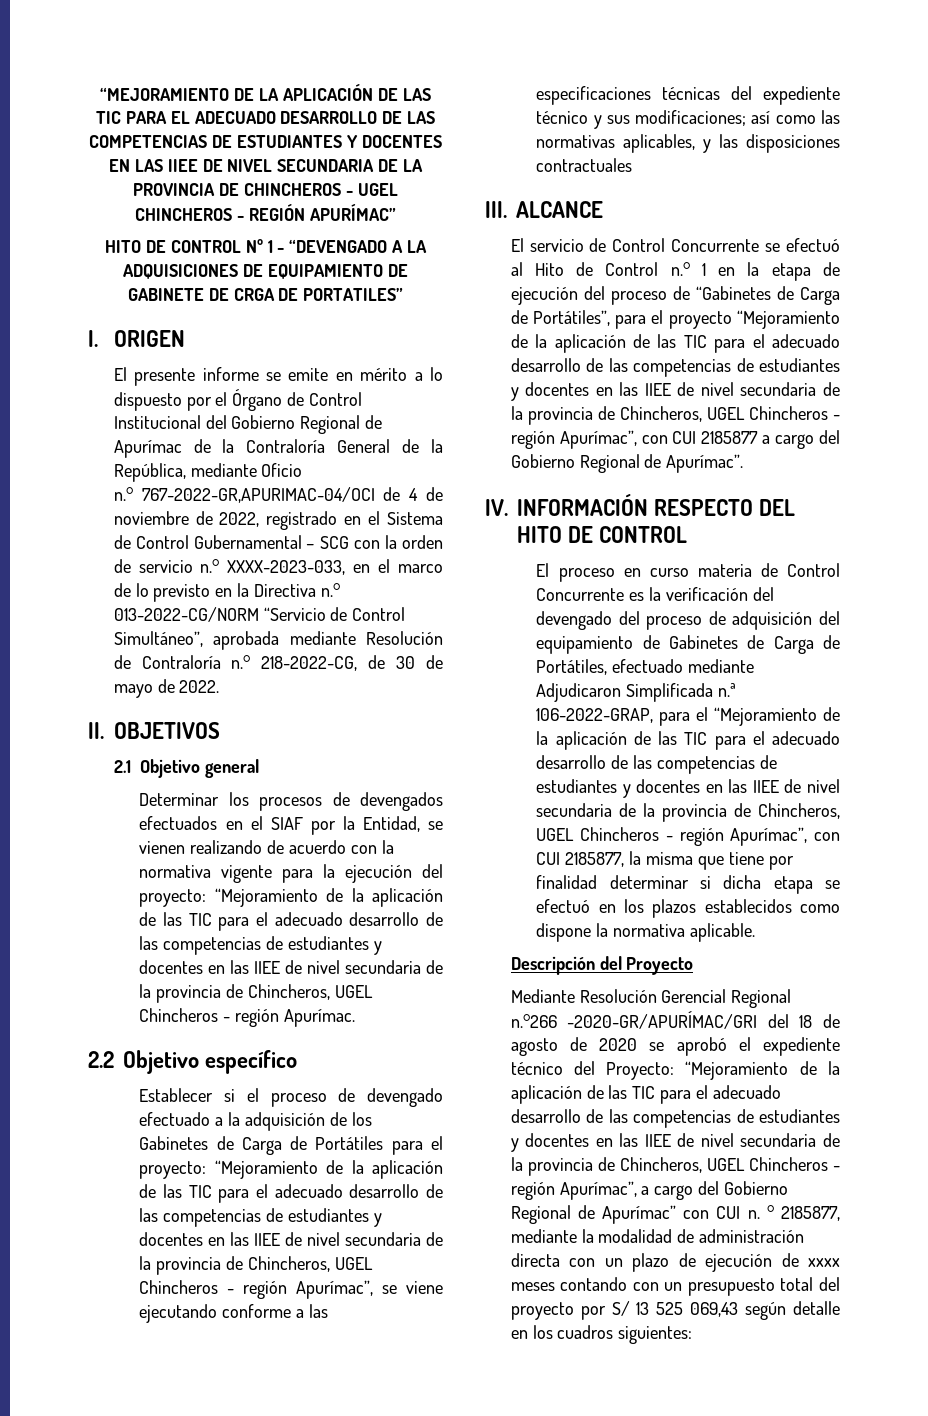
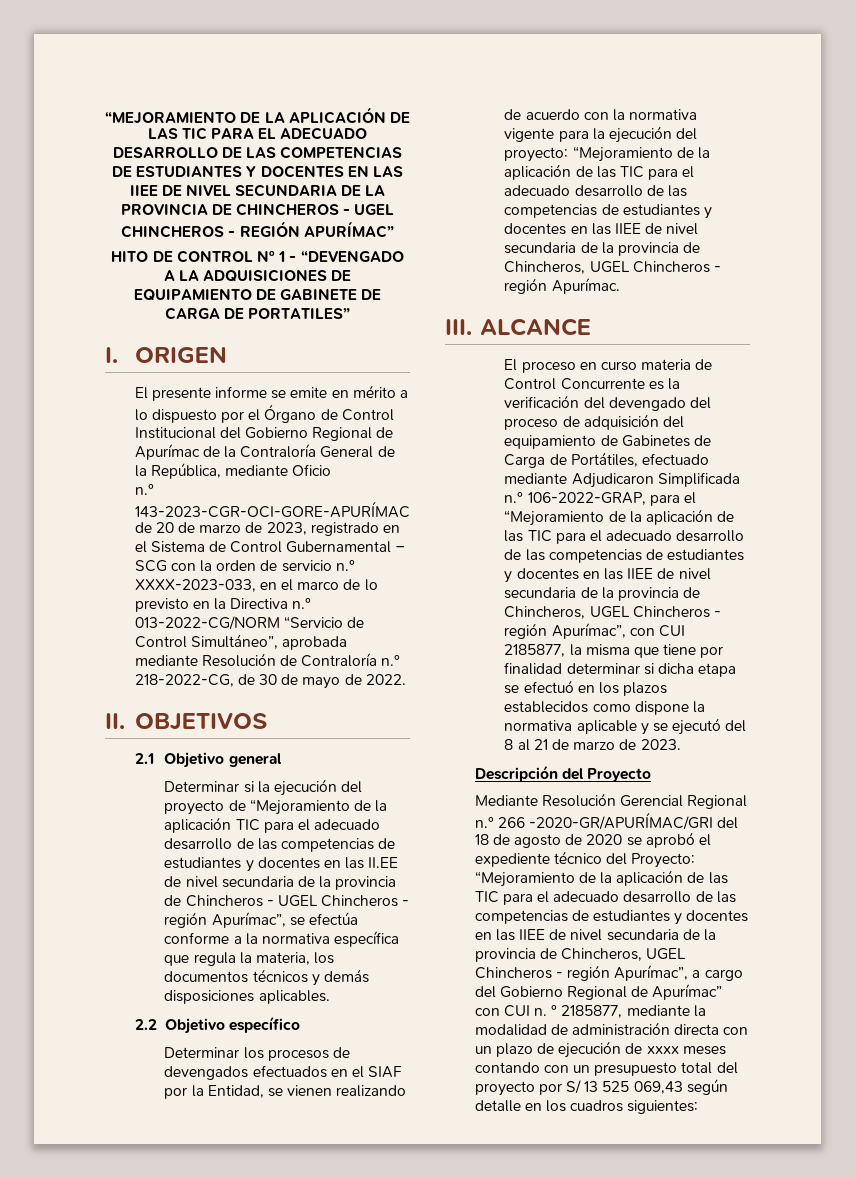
[233,288,275,301] CRGA -> [164,307,220,320] CARGA
[141,487,443,503] [113,511,260,527] 767-2022-GR,APURIMAC-04/OCI de 4 de noviembre de 2022, -> [134,501,410,518] [134,522,307,535] 143-2023-CGR-OCI-GORE-APURÍMAC de 20 de marzo de 2023,
(259, 768) none -> [164,779,363,796] [164,799,388,815] [164,817,381,833] [164,838,396,852] [164,857,399,872] [164,876,397,890] [164,895,410,907] [164,912,359,928] [164,931,400,947] [164,952,335,966] [164,969,370,986] [164,990,330,1004] [134,1016,300,1034] // Determinar si la ejecución del proyecto de “Mejoramiento de la aplicación TIC para el adecuado desarrollo de las competencias de estudiantes y docentes en las II.EE de nivel secundaria de la provincia de Chincheros - UGEL Chincheros - región Apurímac”, se efectúa conforme a la normativa específica que regula la materia, los documentos técnicos y demás disposiciones aplicables. // 2.2 Objetivo específico
[88,1050,298,1074] [139,1088,443,1107] [139,1112,372,1131] [139,1136,443,1155] [139,1160,443,1179] [139,1184,443,1203] [139,1208,382,1227] [139,1232,443,1246] [139,1256,373,1275] [139,1280,443,1299] [139,1304,328,1323] [536,86,840,105] [536,110,840,129] [536,134,840,153] [536,158,633,172] [485,201,603,218] [510,238,840,252] [510,262,840,281] [510,286,840,305] [510,310,840,329] [510,334,840,353] [510,358,840,377] [510,382,840,401] [510,406,840,425] [510,430,840,449] [510,454,744,473] [485,494,796,516] [516,526,688,543] 2.2 Objetivo específico // Establecer si el proceso de devengado efectuado a la adquisición de los Gabinetes de Carga de Portátiles para el proyecto: “Mejoramiento de la aplicación de las TIC para el adecuado desarrollo de las competencias de estudiantes y docentes en las IIEE de nivel secundaria de la provincia de Chincheros, UGEL Chincheros - región Apurímac”, se viene ejecutando conforme a las especificaciones técnicas del expediente técnico y sus modificaciones; así como las normativas aplicables, y las disposiciones contractuales // III. ALCANCE // El servicio de Control Concurrente se efectuó al Hito de Control n.° 1 en la etapa de ejecución del proceso de “Gabinetes de Carga de Portátiles”, para el proyecto “Mejoramiento de la aplicación de las TIC para el adecuado desarrollo de las competencias de estudiantes y docentes en las IIEE de nivel secundaria de la provincia de Chincheros, UGEL Chincheros - región Apurímac”, con CUI 2185877 a cargo del Gobierno Regional de Apurímac”. // IV. INFORMACIÓN RESPECTO DEL HITO DE CONTROL -> [445,318,591,336] III. ALCANCE
[718,683,737,697] n.ª -> [504,492,524,503] n.°
[689,923,755,942] aplicable. -> [576,718,747,735] [504,739,681,751] aplicable y se ejecutó del 8 al 21 de marzo de 2023.
[510,1014,557,1028] n.°266 -> [474,817,525,828] n.° 266

